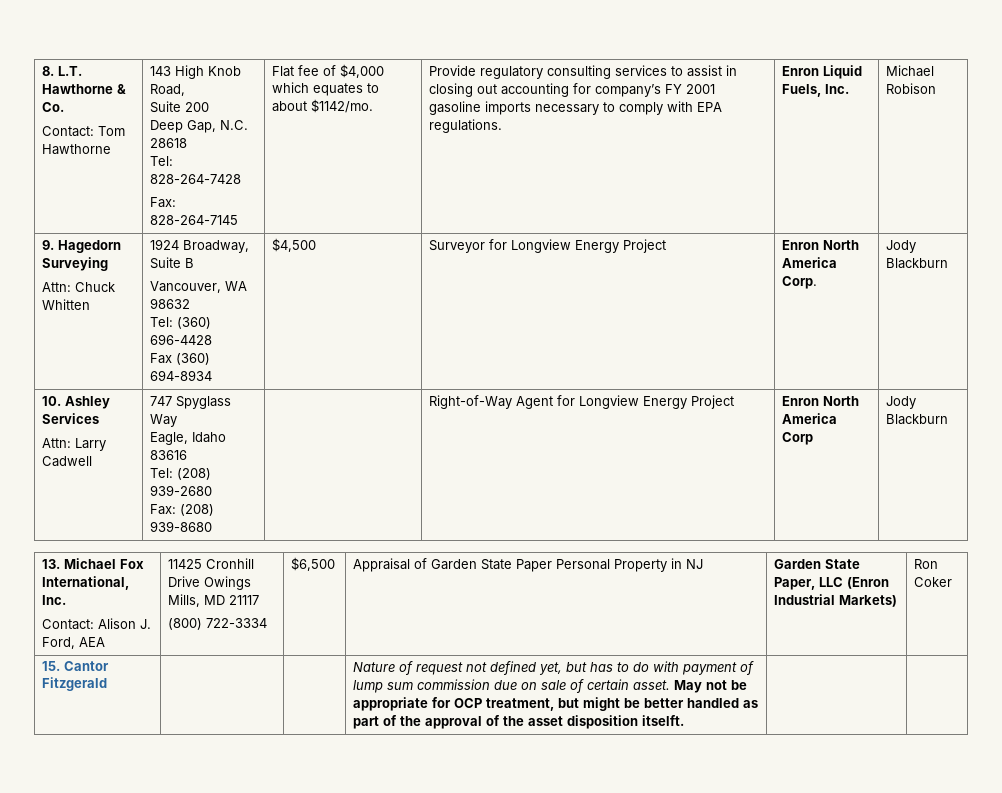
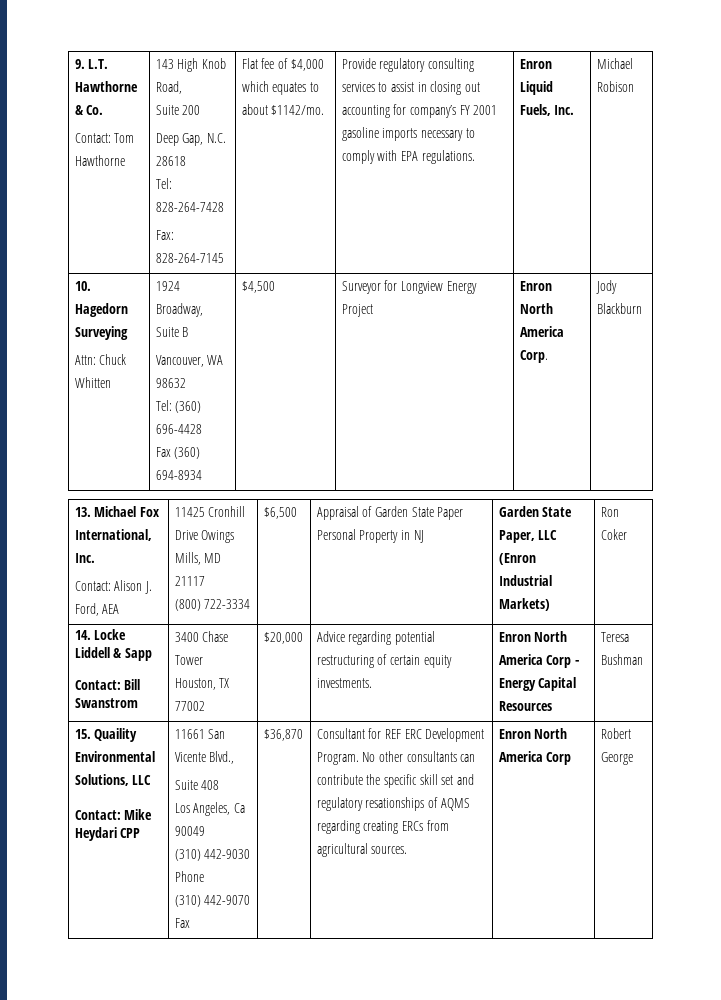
[42,66,55,76] 8. -> [74,59,85,69] 9.
[42,240,55,250] 9. -> [74,281,91,291] 10.
[42,396,111,409] [42,413,100,424] [42,438,107,451] [42,456,93,467] [150,396,232,409] [150,414,178,427] [150,432,227,445] [150,450,188,460] [150,468,212,480] [150,485,213,496] [150,504,215,516] [150,521,213,532] [429,395,735,409] [782,396,860,406] [782,413,838,424] [782,432,814,445] [886,396,917,409] [886,414,949,425] // 10. Ashley Services // Attn: Larry Cadwell | 747 Spyglass Way // Eagle, Idaho 83616 // Tel: (208) 939-2680 // Fax: (208) 939-8680 | | Right-of-Way Agent for Longview Energy Project | Enron North America Corp | Jody Blackburn -> (642, 308) none
[42,661,109,671] [42,677,108,691] [353,661,755,675] [353,679,748,693] [353,697,759,711] [353,715,685,729] 15. Cantor Fitzgerald | | | Nature of request not defined yet, but has to do with payment of lump sum commission due on sale of certain asset. May not be appropriate for OCP treatment, but might be better handled as part of the approval of the asset disposition itselft. | | -> [74,629,127,640] [74,647,152,661] [74,679,141,690] [74,698,138,708] [174,631,229,642] [174,655,203,665] [174,678,230,690] [174,701,205,711] [263,632,303,644] [316,631,435,645] [316,654,452,668] [316,678,372,688] [498,631,568,642] [498,654,579,668] [498,677,577,691] [498,701,552,711] [600,632,629,642] [600,654,643,665] [74,728,138,742] [74,751,155,762] [74,774,152,786] [74,809,153,820] [74,827,141,841] [174,729,226,739] [174,751,235,764] [174,780,220,790] [174,802,245,816] [174,826,205,836] [174,849,251,861] [174,871,204,882] [174,895,251,907] [174,918,190,928] [263,729,303,741] [316,728,485,742] [316,751,476,765] [316,774,474,788] [316,797,470,811] [316,820,449,834] [316,843,408,857] [498,728,568,739] [498,751,572,765] [600,728,631,739] [600,752,633,765] 14. Locke Liddell & Sapp // Contact: Bill Swanstrom | 3400 Chase Tower // Houston, TX 77002 | $20,000 | Advice regarding potential restructuring of certain equity investments. | Enron North America Corp - Energy Capital Resources | Teresa Bushman // 15. Quaility Environmental Solutions, LLC // Contact: Mike Heydari CPP | 11661 San Vicente Blvd., // Suite 408 // Los Angeles, Ca 90049 // (310) 442-9030 Phone // (310) 442-9070 Fax | $36,870 | Consultant for REF ERC Development Program. No other consultants can contribute the specific skill set and regulatory resationships of AQMS regarding creating ERCs from agricultural sources. | Enron North America Corp | Robert George

